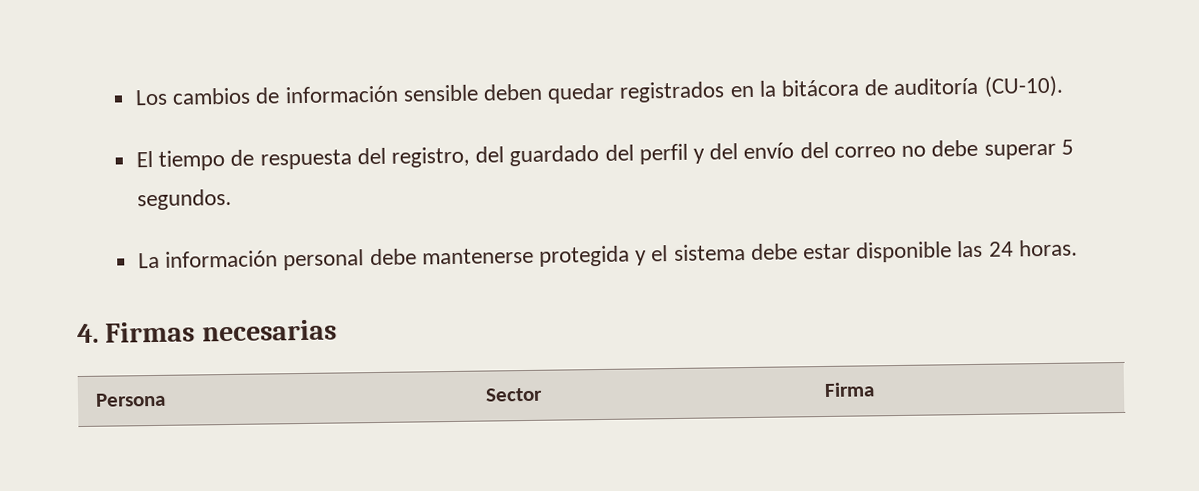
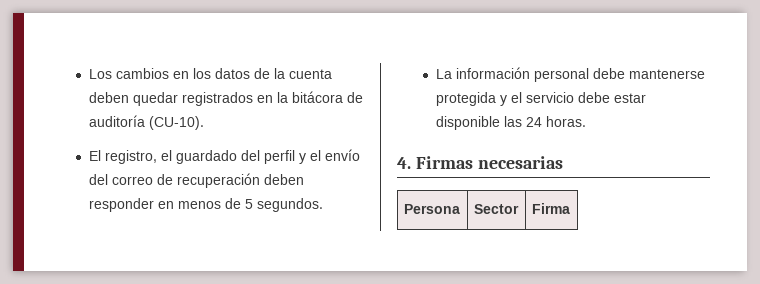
[255,84,479,104] de información sensible -> [172,68,332,79] en los datos de la cuenta
[158,146,505,171] tiempo de respuesta del registro, del -> [104,150,172,164] registro, el
[709,143,739,160] del -> [309,150,321,161] el
[901,139,1056,160] no debe superar -> [156,173,304,188] [88,198,241,212] de recuperación deben responder en menos de
[673,244,746,262] sistema -> [525,92,574,103] servicio

